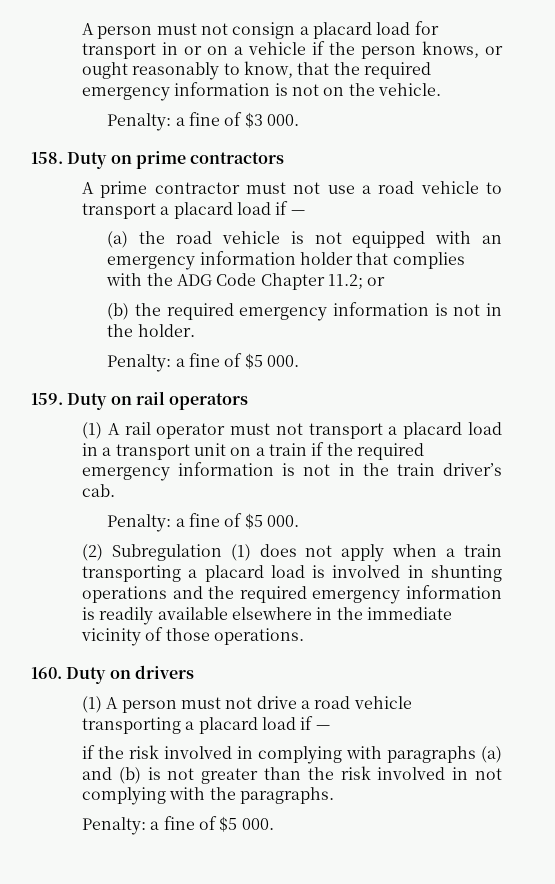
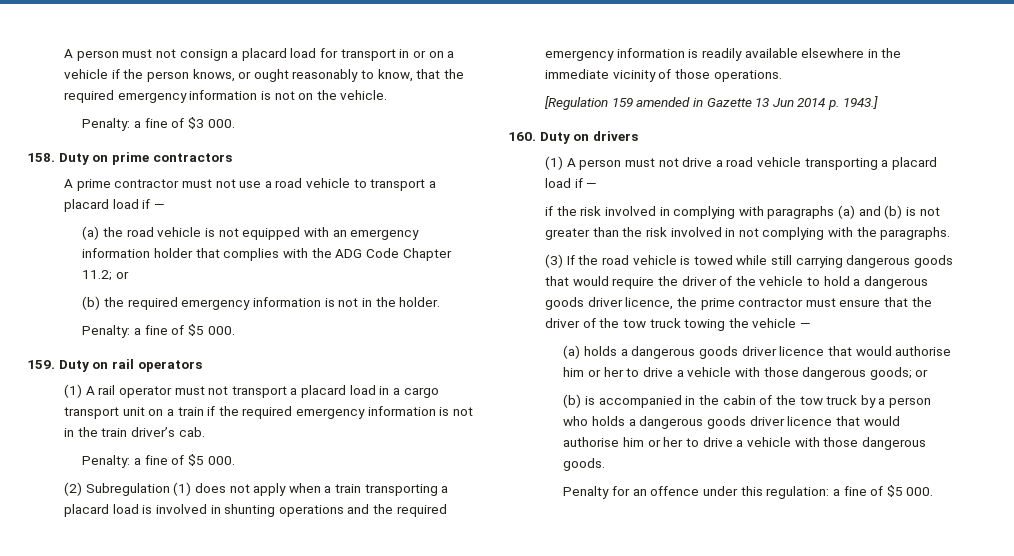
(112, 451) none -> [403,387,439,398] cargo
(304, 636) none -> [544,96,878,110] // [Regulation 159 amended in Gazette 13 Jun 2014 p. 1943.]
[81,817,146,835] Penalty: -> [544,254,954,268] [544,276,929,289] [544,297,932,310] [544,318,812,331] [563,345,952,359] [563,367,929,380] [563,394,932,408] [563,416,900,429] [563,437,926,450] [563,458,606,471] [563,486,830,499] (3) If the road vehicle is towed while still carrying dangerous goods that would require the driver of the vehicle to hold a dangerous goods driver licence, the prime contractor must ensure that the driver of the tow truck towing the vehicle — // (a) holds a dangerous goods driver licence that would authorise him or her to drive a vehicle with those dangerous goods; or // (b) is accompanied in the cabin of the tow truck by a person who holds a dangerous goods driver licence that would authorise him or her to drive a vehicle with those dangerous goods. // Penalty for an offence under this regulation:

